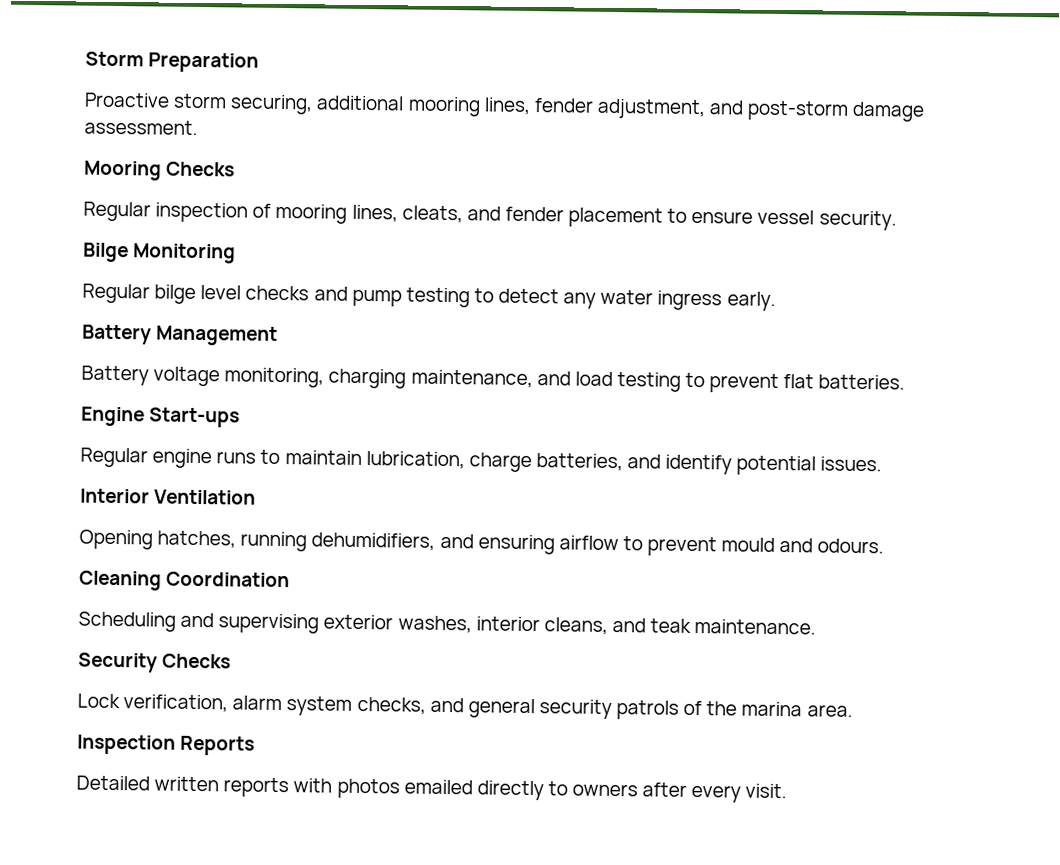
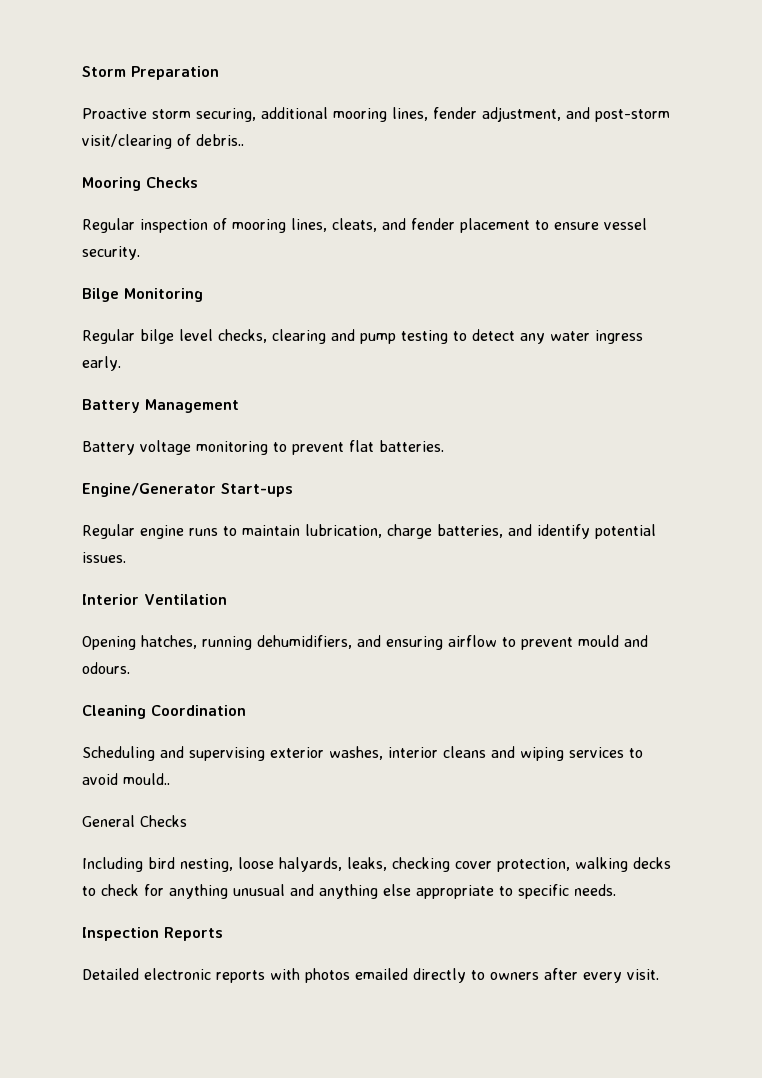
[852,101,925,122] [84,119,198,135] damage assessment. -> [82,134,244,149] visit/clearing of debris..
[245,285,310,301] checks -> [218,329,326,344] checks, clearing
[224,367,681,392] monitoring, charging maintenance, and load testing -> [196,441,268,455] monitoring
[81,406,145,427] Engine -> [82,483,216,497] Engine/Generator
[543,617,817,635] [78,652,232,673] [77,693,853,720] cleans, and teak maintenance. // Security Checks // Lock verification, alarm system checks, and general security patrols of the marina area. -> [443,746,643,761] [82,773,170,785] [82,815,187,827] [82,857,671,872] [82,884,616,899] cleans and wiping services to avoid mould.. // General Checks // Including bird nesting, loose halyards, leaks, checking cover protection, walking decks to check for anything unusual and anything else appropriate to specific needs.
[154,776,220,792] written -> [144,968,211,980] electronic

